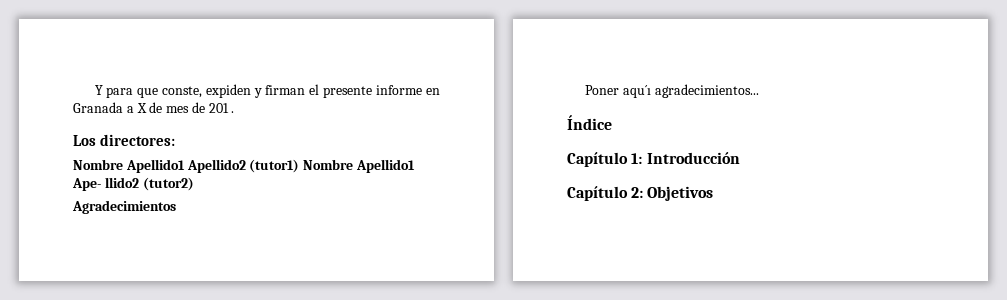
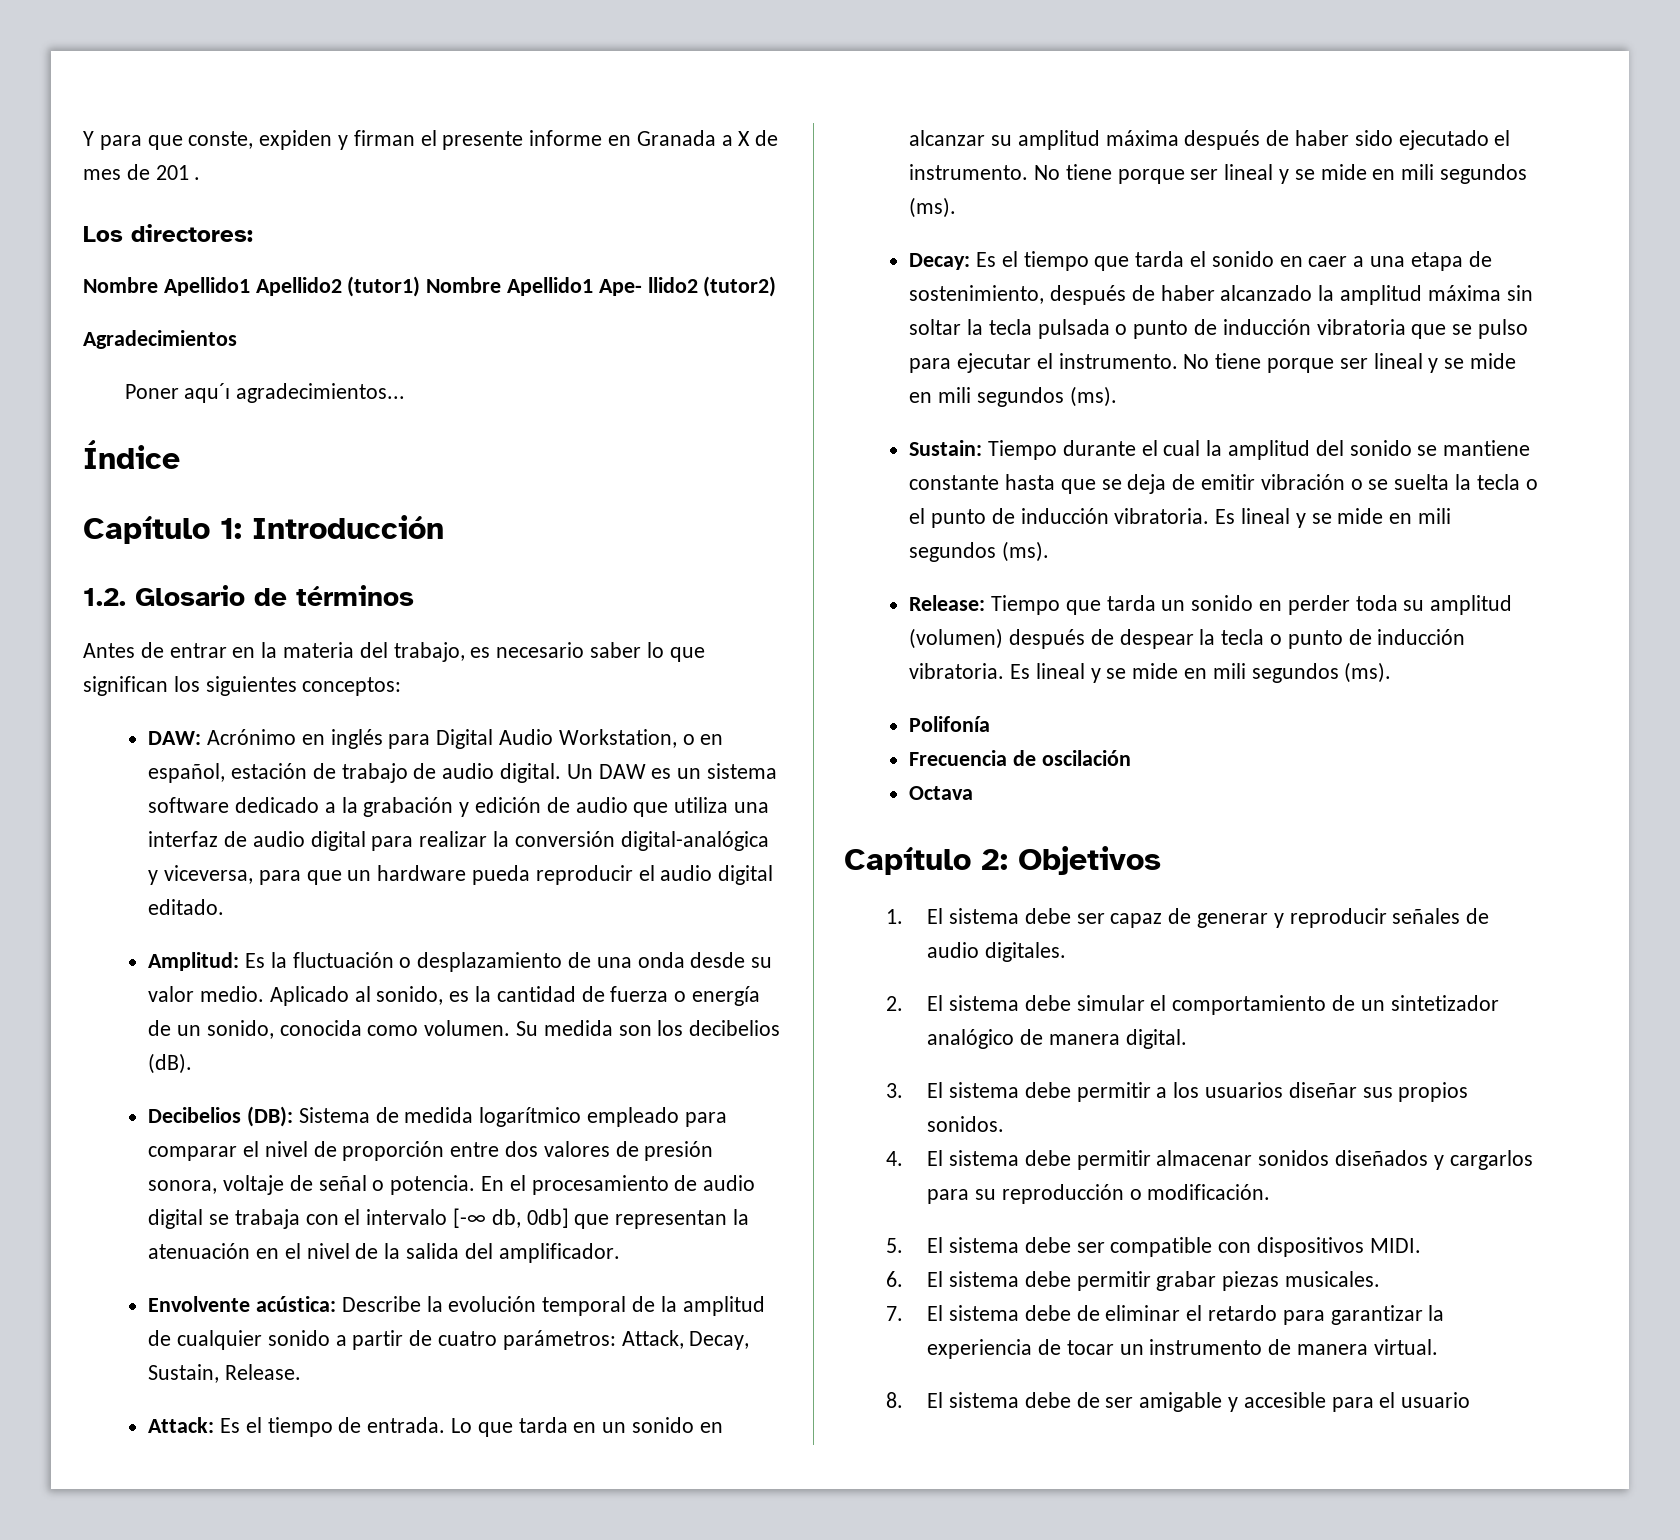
[567,186,714,201] Capítulo 2: Objetivos -> [83,585,414,606] [83,642,705,662] [83,676,402,696] [148,729,724,749] [148,763,778,783] [148,797,770,817] [148,831,769,851] [148,865,774,885] [148,899,225,915] [148,952,773,972] [148,986,761,1006] [148,1020,781,1039] [148,1053,193,1074] [148,1106,727,1127] [148,1141,714,1161] [148,1175,756,1195] [148,1208,750,1229] [148,1243,620,1263] [148,1296,765,1316] [148,1330,750,1350] [148,1364,302,1383] [148,1417,723,1437] [909,130,1511,150] [909,164,1528,184] [909,197,957,218] [909,251,1492,271] [909,285,1533,305] [909,319,1529,339] [909,353,1517,373] [909,386,1117,407] [909,440,1531,460] [909,474,1538,494] [909,508,1452,528] [909,541,1050,562] [909,595,1513,615] [909,628,1466,649] [909,662,1392,683] [909,716,991,732] [909,750,1131,766] [909,786,974,800] [844,846,1161,875] [885,908,1490,928] [927,942,1066,962] [885,995,1499,1015] [927,1029,1187,1049] [885,1082,1469,1102] [927,1116,1005,1132] [885,1150,1533,1170] [927,1184,1271,1204] [885,1237,1421,1257] [885,1271,1380,1291] [885,1305,1445,1325] [927,1339,1438,1359] [885,1392,1471,1412] 1.2. Glosario de términos // Antes de entrar en la materia del trabajo, es necesario saber lo que significan los siguientes conceptos: // DAW: Acrónimo en inglés para Digital Audio Workstation, o en español, estación de trabajo de audio digital. Un DAW es un sistema software dedicado a la grabación y edición de audio que utiliza una interfaz de audio digital para realizar la conversión digital-analógica y viceversa, para que un hardware pueda reproducir el audio digital editado. // Amplitud: Es la fluctuación o desplazamiento de una onda desde su valor medio. Aplicado al sonido, es la cantidad de fuerza o energía de un sonido, conocida como volumen. Su medida son los decibelios (dB). // Decibelios (DB): Sistema de medida logarítmico empleado para comparar el nivel de proporción entre dos valores de presión sonora, voltaje de señal o potencia. En el procesamiento de audio digital se trabaja con el intervalo [-∞ db, 0db] que representan la atenuación en el nivel de la salida del amplificador. // Envolvente acústica: Describe la evolución temporal de la amplitud de cualquier sonido a partir de cuatro parámetros: Attack, Decay, Sustain, Release. // Attack: Es el tiempo de entrada. Lo que tarda en un sonido en alcanzar su amplitud máxima después de haber sido ejecutado el instrumento. No tiene porque ser lineal y se mide en mili segundos (ms). // Decay: Es el tiempo que tarda el sonido en caer a una etapa de sostenimiento, después de haber alcanzado la amplitud máxima sin soltar la tecla pulsada o punto de inducción vibratoria que se pulso para ejecutar el instrumento. No tiene porque ser lineal y se mide en mili segundos (ms). // Sustain: Tiempo durante el cual la amplitud del sonido se mantiene constante hasta que se deja de emitir vibración o se suelta la tecla o el punto de inducción vibratoria. Es lineal y se mide en mili segundos (ms). // Release: Tiempo que tarda un sonido en perder toda su amplitud (volumen) después de despear la tecla o punto de inducción vibratoria. Es lineal y se mide en mili segundos (ms). // Polifonía // Frecuencia de oscilación // Octava // Capítulo 2: Objetivos // 1. El sistema debe ser capaz de generar y reproducir señales de audio digitales. // 2. El sistema debe simular el comportamiento de un sintetizador analógico de manera digital. // 3. El sistema debe permitir a los usuarios diseñar sus propios sonidos. // 4. El sistema debe permitir almacenar sonidos diseñados y cargarlos para su reproducción o modificación. // 5. El sistema debe ser compatible con dispositivos MIDI. // 6. El sistema debe permitir grabar piezas musicales. // 7. El sistema debe de eliminar el retardo para garantizar la experiencia de tocar un instrumento de manera virtual. // 8. El sistema debe de ser amigable y accesible para el usuario

